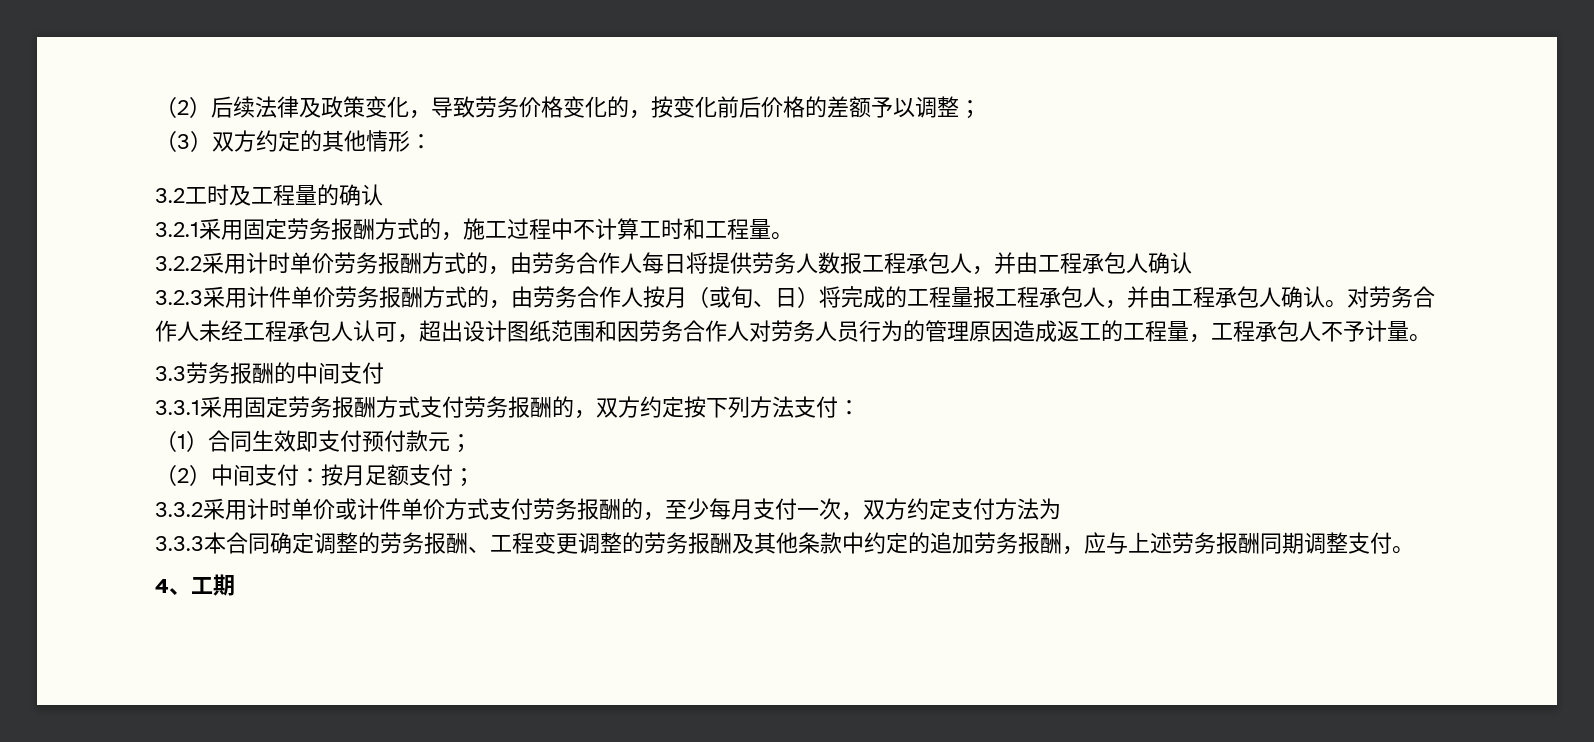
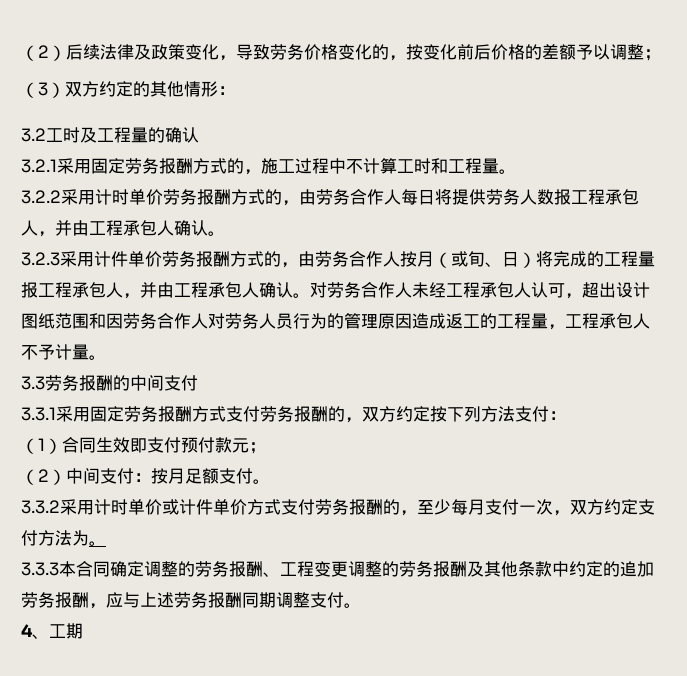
(1192, 263) none -> [208,231,225,236] 。
[453,468,475,487] ； -> [253,479,270,484] 。
(1061, 509) none -> [89,541,106,546] 。

